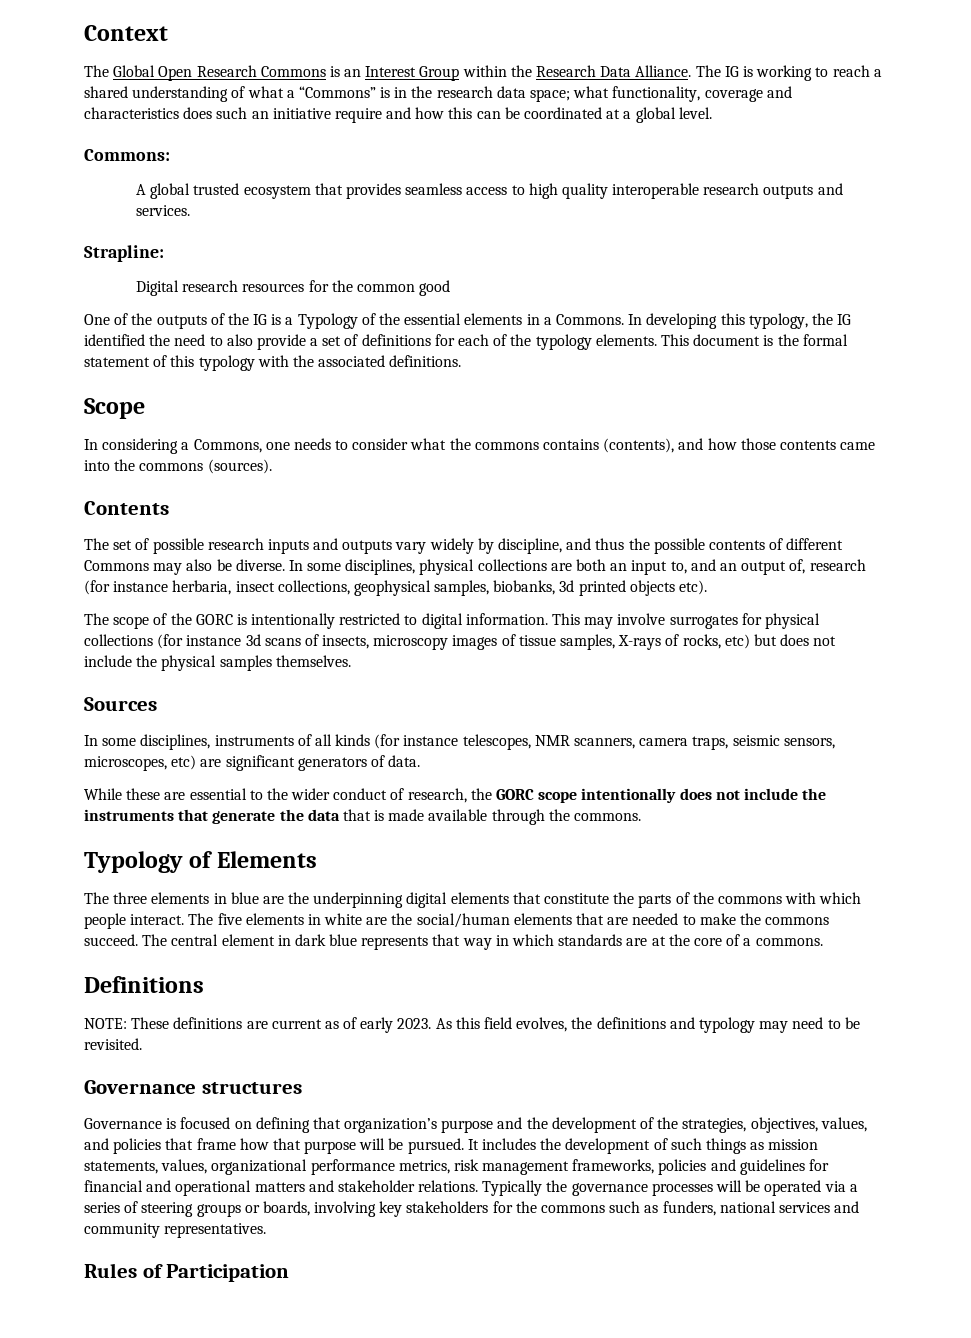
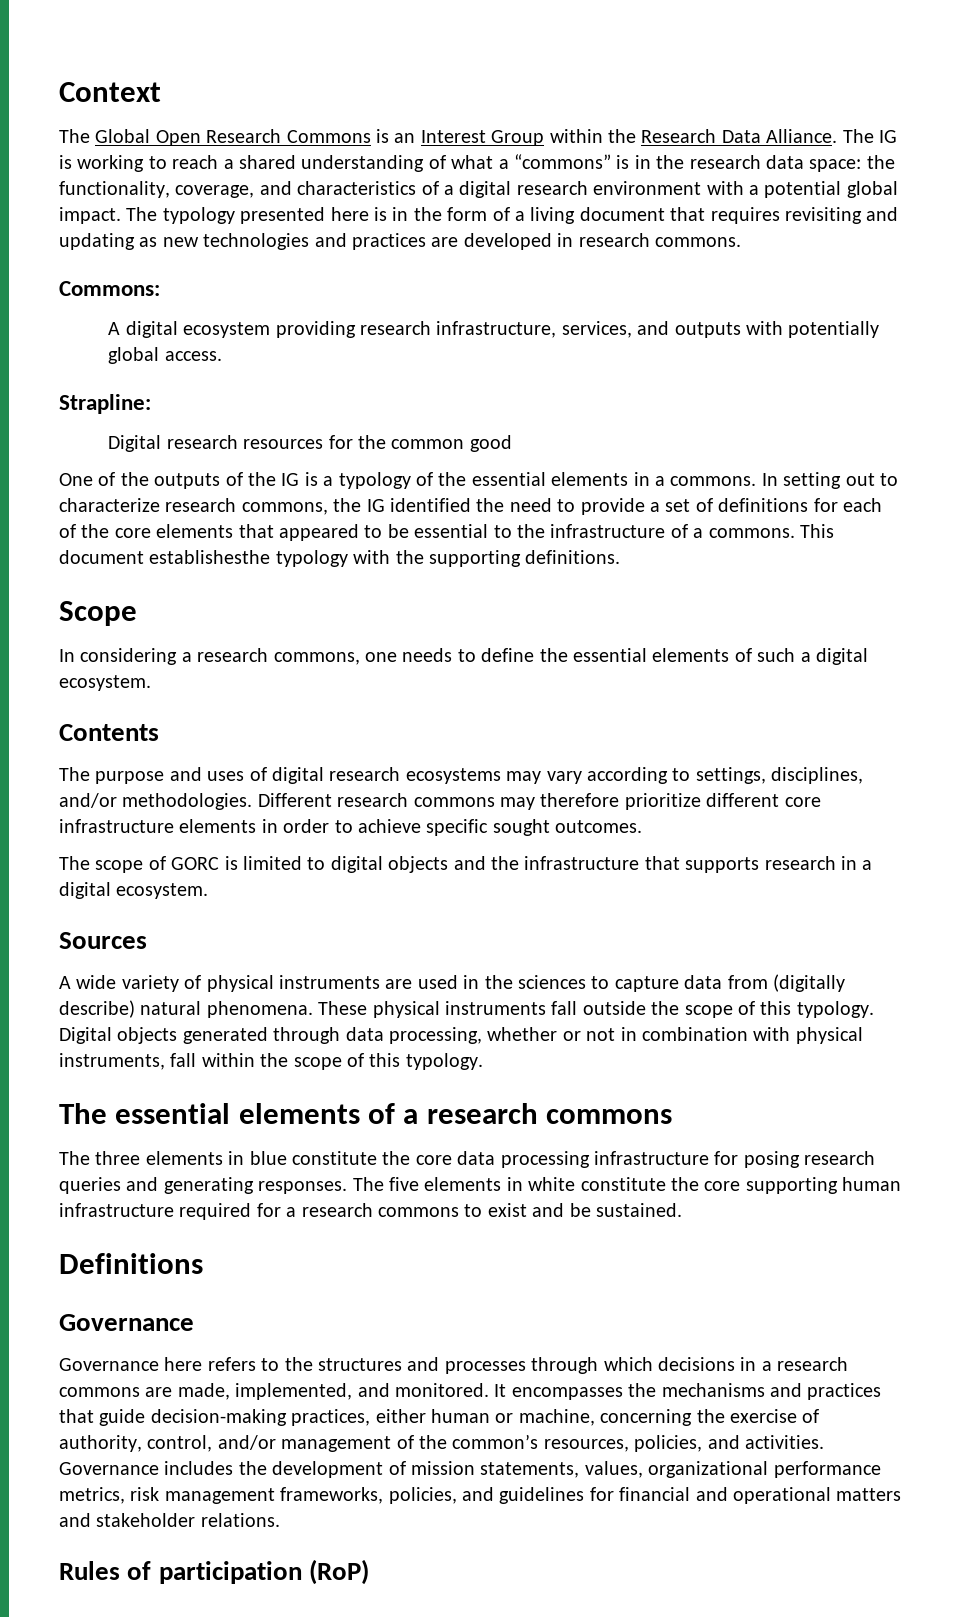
[298,86,376,98] “Commons” -> [514,154,611,169] “commons”
[530,86,792,102] [84,107,712,123] [84,149,170,161] [136,183,843,199] [136,205,191,216] space; what functionality, coverage and characteristics does such an initiative require and how this can be coordinated at a global level. // Commons: // A global trusted ecosystem that provides seamless access to high quality interoperable research outputs and services. -> [809,155,895,172] [59,181,898,198] [59,207,899,224] [59,233,741,250] [59,281,160,296] [108,321,880,338] [108,347,222,364] space: the functionality, coverage, and characteristics of a digital research environment with a potential global impact. The typology presented here is in the form of a living document that requires revisiting and updating as new technologies and practices are developed in research commons. // Commons: // A digital ecosystem providing research infrastructure, services, and outputs with potentially global access.
[297,313,358,329] Typology -> [338,472,411,489] typology
[555,313,808,329] Commons. In developing this typology, -> [670,472,898,489] [59,498,328,515] commons. In setting out to characterize research commons,
[226,334,253,346] also -> (576, 505) none
[535,334,848,350] [84,355,195,367] typology elements. This document is the formal statement of this -> [114,524,834,541] [59,550,271,564] core elements that appeared to be essential to the infrastructure of a commons. This document establishesthe
[318,355,386,367] associated -> [428,550,521,567] supporting
[193,439,262,453] Commons, -> [197,648,360,665] research commons,
[352,438,876,453] [84,459,272,474] [84,501,169,515] [84,538,844,554] [84,559,866,575] [84,580,708,596] consider what the commons contains (contents), and how those contents came into the commons (sources). // Contents // The set of possible research inputs and outputs vary widely by discipline, and thus the possible contents of different Commons may also be diverse. In some disciplines, physical collections are both an input to, and an output of, research (for instance herbaria, insect collections, geophysical samples, biobanks, 3d printed objects etc). -> [481,648,868,665] [59,675,151,691] [59,724,159,741] [59,767,864,784] [59,793,821,810] [59,819,643,836] define the essential elements of such a digital ecosystem. // Contents // The purpose and uses of digital research ecosystems may vary according to settings, disciplines, and/or methodologies. Different research commons may therefore prioritize different core infrastructure elements in order to achieve specific sought outcomes.
[170,613,192,625] the -> (166, 863) none
[251,613,820,629] [84,634,837,650] [84,655,351,671] [84,697,157,711] [84,734,835,750] [84,755,421,771] [84,788,827,803] [84,809,642,825] [84,851,317,873] intentionally restricted to digital information. This may involve surrogates for physical collections (for instance 3d scans of insects, microscopy images of tissue samples, X-rays of rocks, etc) but does not include the physical samples themselves. // Sources // In some disciplines, instruments of all kinds (for instance telescopes, NMR scanners, camera traps, seismic sensors, microscopes, etc) are significant generators of data. // While these are essential to the wider conduct of research, the GORC scope intentionally does not include the instruments that generate the data that is made available through the commons. // Typology of Elements -> [243,856,873,873] [59,882,209,899] [59,932,147,949] [59,974,845,992] [59,1000,874,1018] [59,1027,863,1044] [59,1053,483,1070] [59,1103,673,1124] limited to digital objects and the infrastructure that supports research in a digital ecosystem. // Sources // A wide variety of physical instruments are used in the sciences to capture data from (digitally describe) natural phenomena. These physical instruments fall outside the scope of this typology. Digital objects generated through data processing, whether or not in combination with physical instruments, fall within the scope of this typology. // The essential elements of a research commons
[262,892,862,908] [84,913,185,929] are the underpinning digital elements that constitute the parts of the commons with which people interact. -> [292,1151,876,1168] [59,1177,348,1194] constitute the core data processing infrastructure for posing research queries and generating responses.
[366,913,830,928] [84,934,823,950] [84,976,204,993] [84,1017,860,1033] [84,1038,142,1050] [84,1080,302,1094] [84,1117,867,1133] [84,1138,479,1154] are the social/human elements that are needed to make the commons succeed. The central element in dark blue represents that way in which standards are at the core of a commons. // Definitions // NOTE: These definitions are current as of early 2023. As this field evolves, the definitions and typology may need to be revisited. // Governance structures // Governance is focused on defining that organization’s purpose and the development of the strategies, objectives, values, and policies that frame how that purpose will be pursued. It -> [580,1177,902,1194] [59,1203,682,1220] [59,1253,203,1274] [59,1314,194,1331] [59,1357,849,1374] [59,1383,882,1400] [59,1409,820,1426] [59,1434,824,1452] [59,1462,159,1475] constitute the core supporting human infrastructure required for a research commons to exist and be sustained. // Definitions // Governance // Governance here refers to the structures and processes through which decisions in a research commons are made, implemented, and monitored. It encompasses the mechanisms and practices that guide decision-making practices, either human or machine, concerning the exercise of authority, control, and/or management of the common’s resources, policies, and activities. Governance
[670,1138,765,1154] such things as -> (406, 1468) none
[658,1159,707,1175] policies -> [388,1487,457,1504] policies,
[482,1180,858,1196] [84,1201,860,1217] [84,1223,267,1238] Typically the governance processes will be operated via a series of steering groups or boards, involving key stakeholders for the commons such as funders, national services and community representatives. -> (280, 1520) none
[166,1264,290,1282] Participation -> [158,1559,369,1585] participation (RoP)

